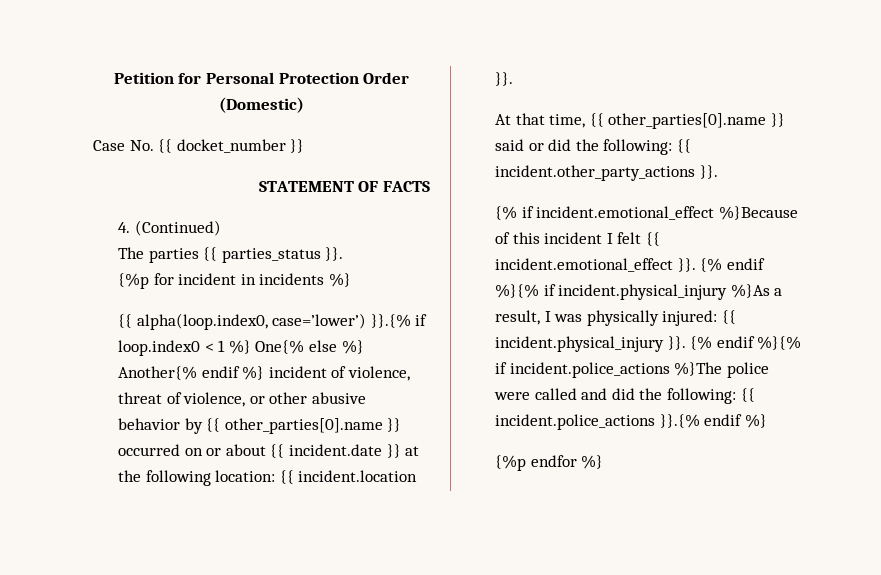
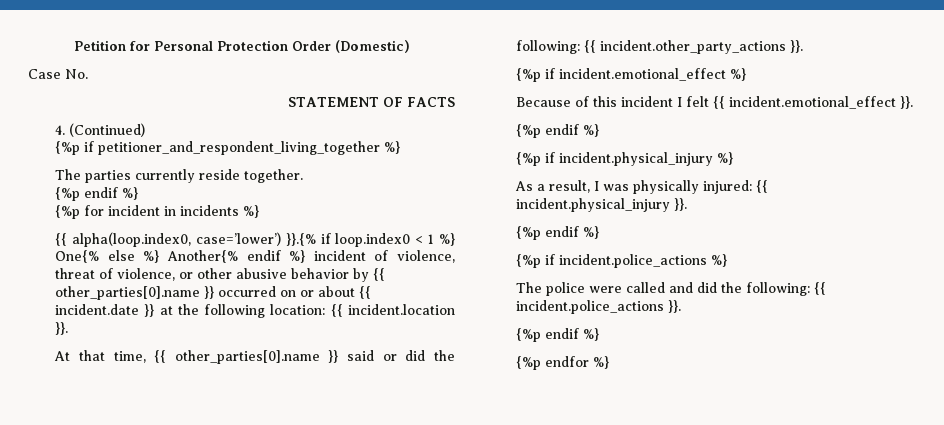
[158,139,305,153] {{ docket_number }} -> (88, 74) none
[118,247,344,263] The parties {{ parties_status }}. -> [55,141,401,155] [55,169,304,183] [55,187,139,201] {%p if petitioner_and_respondent_living_together %} // The parties currently reside together. // {%p endif %}
[495,206,518,220] {% -> [516,68,542,82] {%p
[718,206,798,220] %}Because -> [730,68,747,81] [516,97,572,107] %} // Because
[700,258,765,272] [495,284,770,300] {% endif %}{% if incident.physical_injury %}As -> [516,124,600,138] [516,152,734,166] [515,181,534,191] // {%p endif %} // {%p if incident.physical_injury %} // As
[690,336,802,350] [495,362,723,378] {% endif %}{% if incident.police_actions %}The -> [516,226,600,240] [516,254,728,268] [516,282,543,293] // {%p endif %} // {%p if incident.police_actions %} // The
[659,414,700,428] }}.{% -> [668,300,682,313] [516,328,542,342] }}. // {%p

